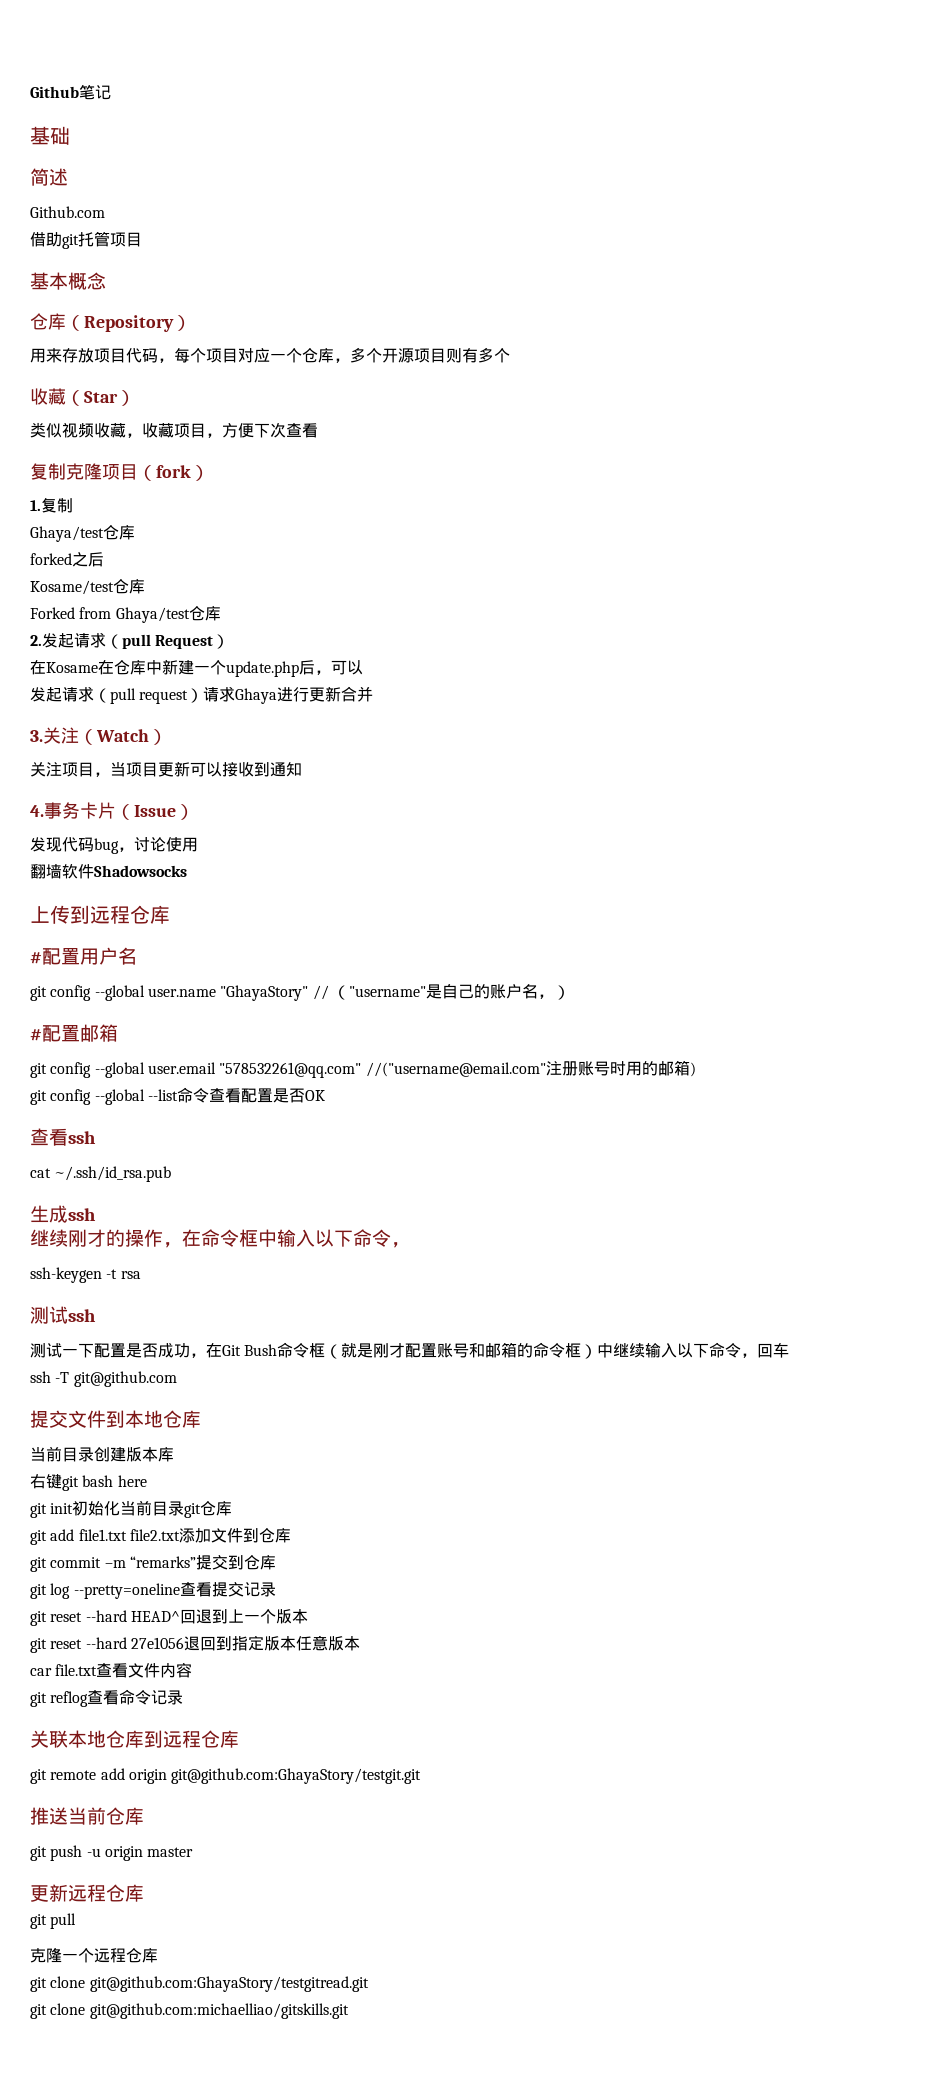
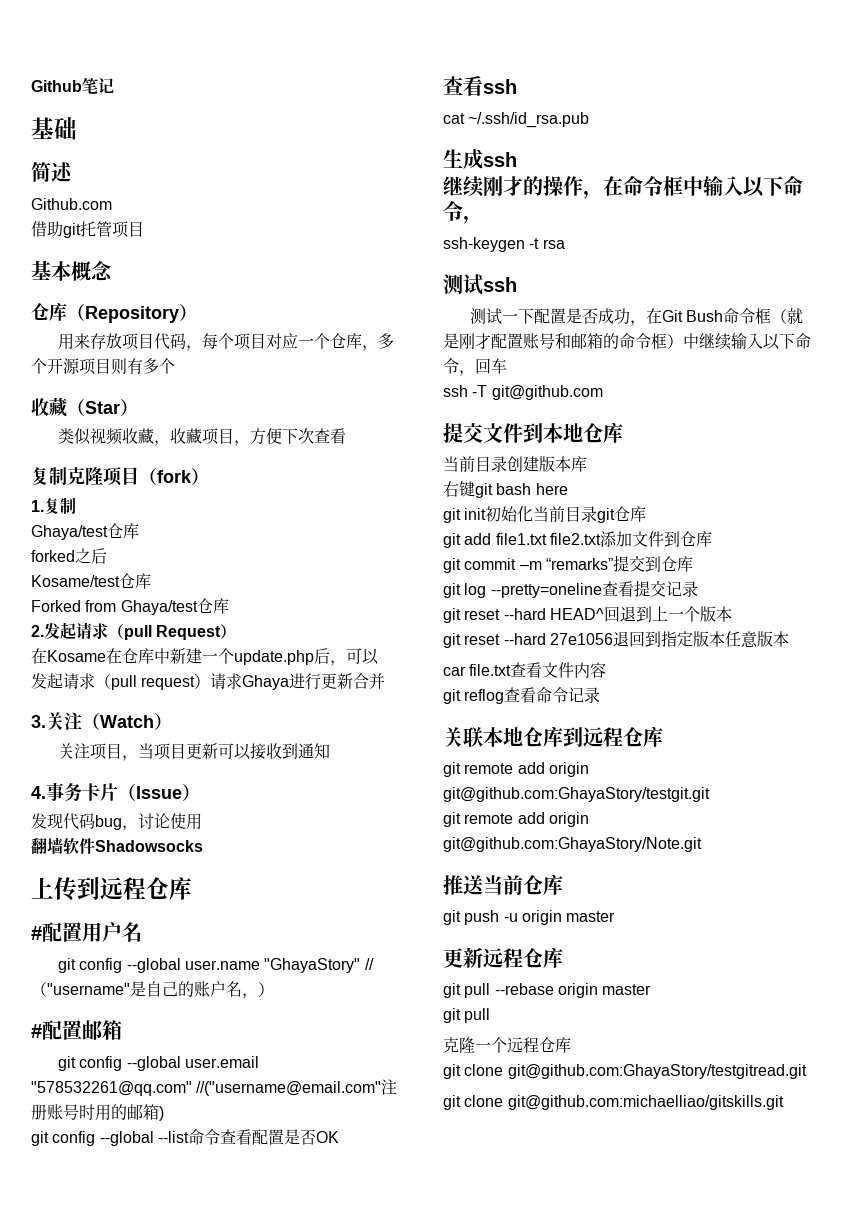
(422, 1776) none -> [443,812,589,827] [443,837,702,852] // git remote add origin git@github.com:GhayaStory/Note.git
(144, 1893) none -> [443,983,652,998] // git pull --rebase origin master

